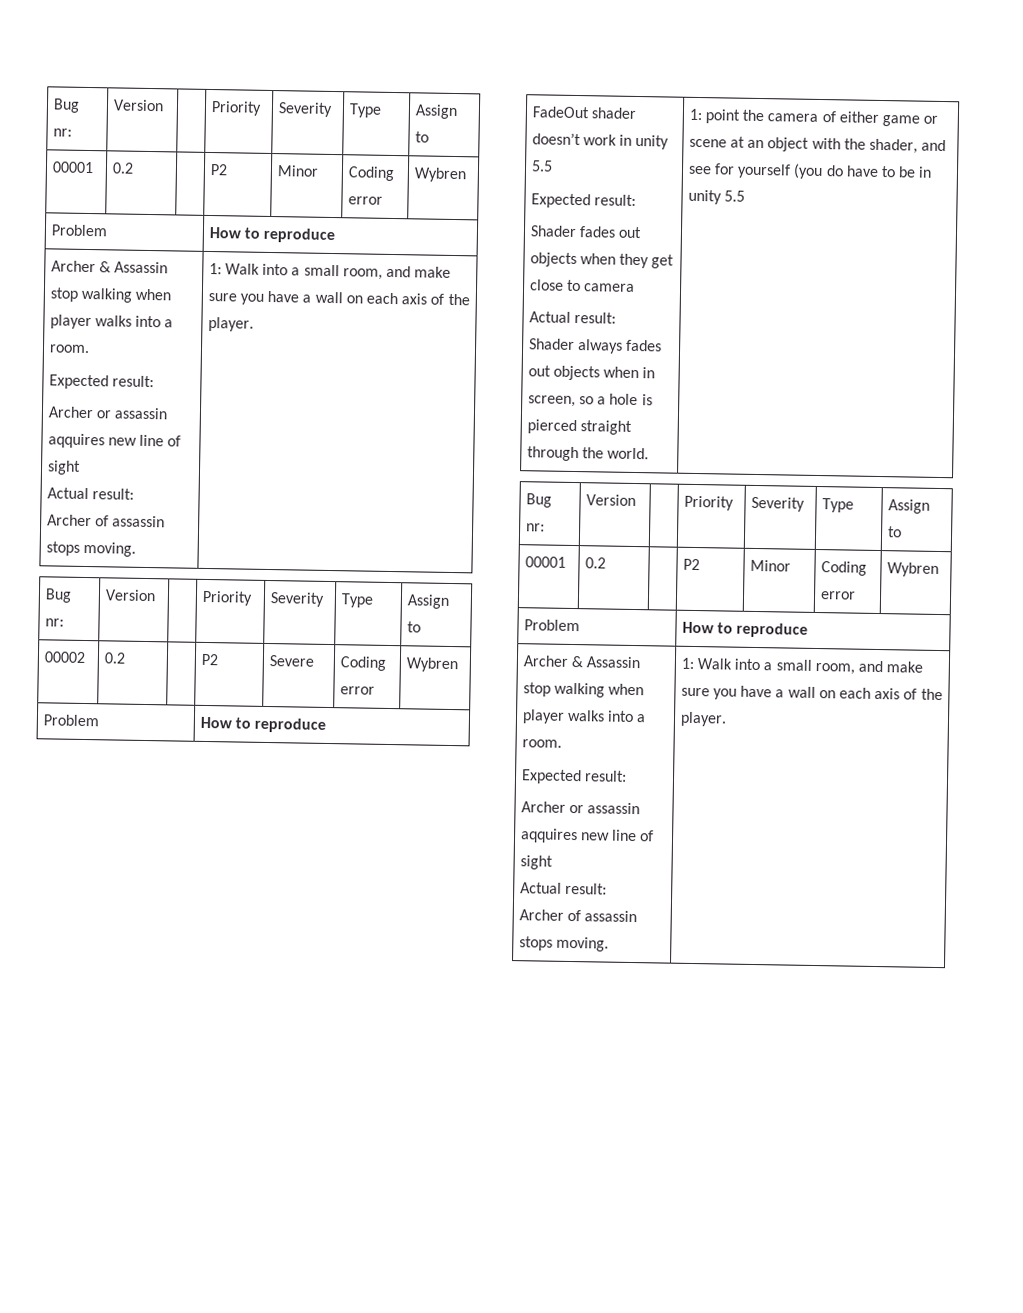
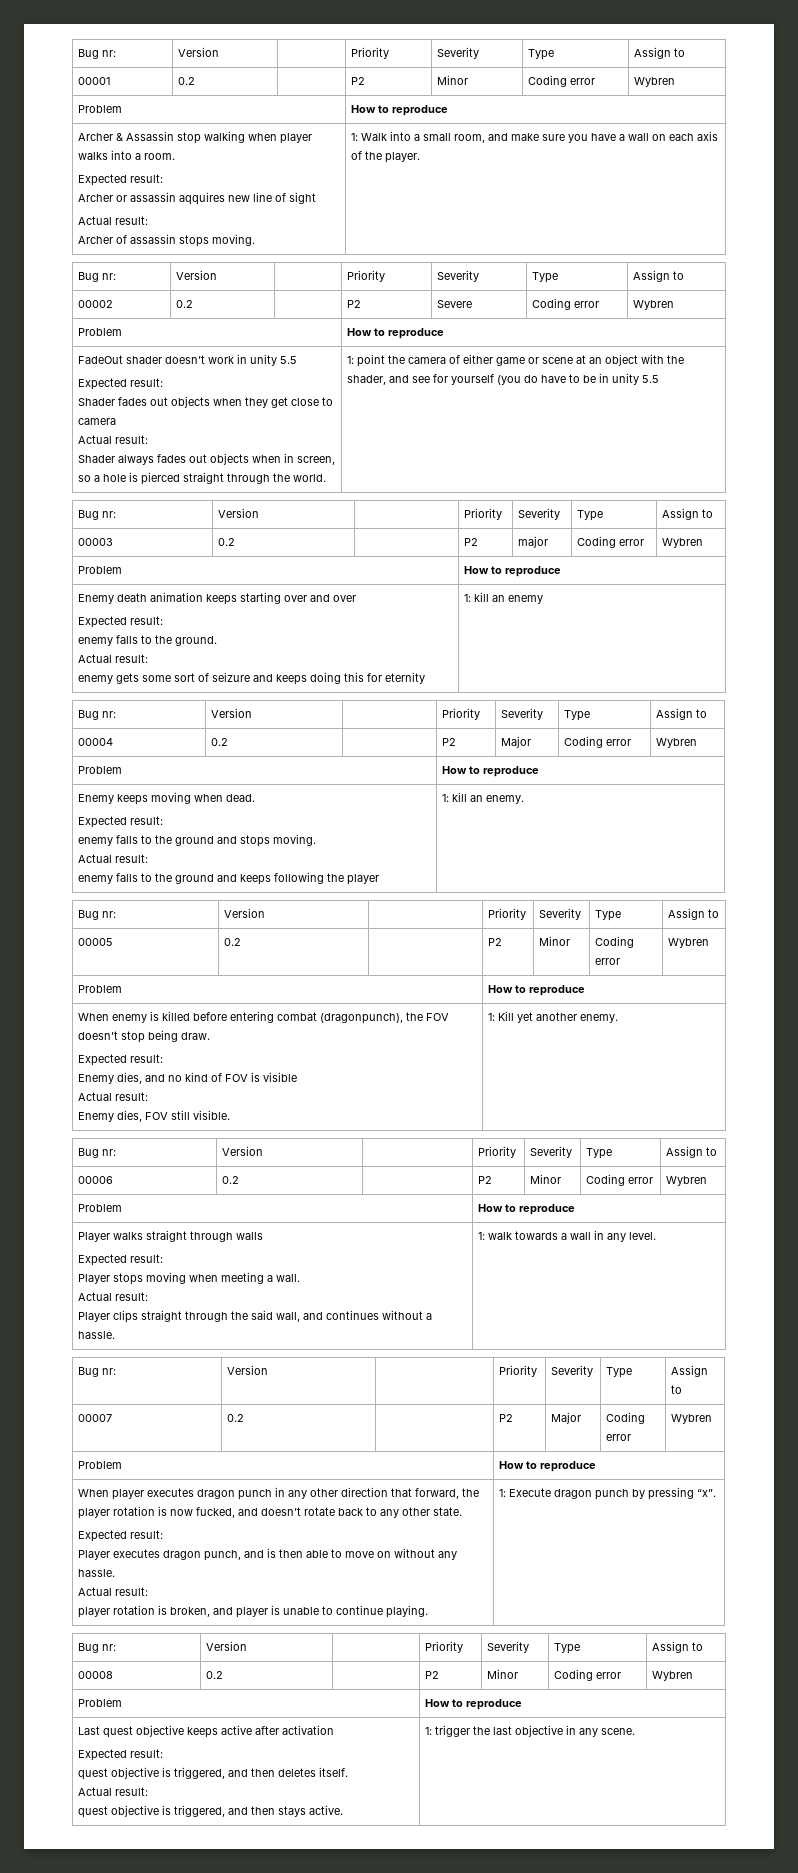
[524,556,566,568] 00001 -> [78,538,114,546] [218,538,236,546] [464,538,479,546] [518,536,549,548] [577,536,645,548] [662,538,704,548] [78,566,123,574] [464,566,562,577] [78,592,357,605] [78,616,164,628] [78,635,218,646] [78,654,149,663] [78,672,426,685] [464,592,544,604] [78,710,117,720] [211,708,253,718] [442,708,481,720] [501,708,544,720] [564,710,591,721] [656,708,708,720] [78,738,114,746] [211,738,229,746] [442,738,457,746] [501,736,532,748] [564,736,632,748] [656,738,698,748] [78,766,123,774] [442,766,540,777] [78,792,256,805] [78,816,164,828] [78,834,317,847] [78,854,149,863] [78,872,380,885] [442,792,525,804] [78,910,117,920] [224,908,266,918] [488,908,527,920] [539,908,582,920] [595,910,622,921] [668,908,720,920] [78,938,114,946] 00003 | 0.2 | | P2 | major | Coding error | Wybren // Problem | How to reproduce // Enemy death animation keeps starting over and over // Expected result: // enemy falls to the ground. // Actual result: // enemy gets some sort of seizure and keeps doing this for eternity | 1: kill an enemy // Bug nr: | Version | | Priority | Severity | Type | Assign to // 00004 | 0.2 | | P2 | Major | Coding error | Wybren // Problem | How to reproduce // Enemy keeps moving when dead. // Expected result: // enemy falls to the ground and stops moving. // Actual result: // enemy falls to the ground and keeps following the player | 1: kill an enemy. // Bug nr: | Version | | Priority | Severity | Type | Assign to // 00005
[522,655,642,669] [522,682,645,698] [521,709,647,724] [521,739,562,748] [520,769,628,785] [520,801,641,815] [519,828,655,844] [519,855,553,870] [519,882,608,895] [518,909,638,923] [518,936,610,952] [680,657,924,675] [680,685,943,701] [679,711,727,727] Archer & Assassin stop walking when player walks into a room. // Expected result: // Archer or assassin aqquires new line of sight // Actual result: // Archer of assassin stops moving. | 1: Walk into a small room, and make sure you have a wall on each axis of the player. -> [78,1011,450,1024] [78,1030,211,1043] [78,1054,164,1066] [78,1072,298,1084] [78,1092,149,1101] [78,1110,231,1122] [488,1011,619,1023] [78,1148,117,1158] [222,1146,264,1156] [478,1146,517,1158] [530,1146,573,1158] [586,1148,613,1159] [666,1146,718,1158] [78,1176,114,1184] [222,1176,240,1184] [478,1176,493,1184] [530,1174,562,1184] [586,1174,654,1186] [666,1176,708,1186] [78,1204,123,1212] [478,1204,576,1215] [78,1230,264,1242] [78,1254,164,1266] [78,1272,301,1285] [78,1292,149,1301] [78,1310,433,1323] [78,1331,116,1339] [478,1230,657,1242] [78,1367,117,1377] [227,1365,269,1375] [499,1365,538,1377] [551,1365,594,1377] [606,1367,633,1378] [671,1365,709,1377] [671,1385,683,1394] [78,1414,113,1422] [227,1414,245,1422] [499,1414,514,1422] [551,1412,582,1424] [606,1412,646,1424] [606,1434,632,1441] [671,1414,713,1424] [78,1461,123,1469] [499,1461,597,1472] [78,1487,480,1500] [78,1506,463,1519] [78,1530,164,1542] [78,1548,458,1561] [78,1569,116,1577] [78,1587,149,1596] [78,1605,429,1618] [499,1487,717,1500] [78,1643,117,1653] [206,1641,248,1651] [425,1641,464,1653] [487,1641,530,1653] [554,1643,581,1654] [652,1641,704,1653] [78,1671,114,1679] [206,1671,224,1679] [425,1671,440,1679] [487,1669,519,1679] [554,1669,622,1681] [652,1671,694,1681] [78,1699,123,1707] [425,1699,523,1710] [78,1725,335,1738] [78,1749,164,1761] [78,1767,349,1780] [78,1787,149,1796] [78,1805,344,1818] [425,1725,636,1737] When enemy is killed before entering combat (dragonpunch), the FOV doesn’t stop being draw. // Expected result: // Enemy dies, and no kind of FOV is visible // Actual result: // Enemy dies, FOV still visible. | 1: Kill yet another enemy. // Bug nr: | Version | | Priority | Severity | Type | Assign to // 00006 | 0.2 | | P2 | Minor | Coding error | Wybren // Problem | How to reproduce // Player walks straight through walls // Expected result: // Player stops moving when meeting a wall. // Actual result: // Player clips straight through the said wall, and continues without a hassle. | 1: walk towards a wall in any level. // Bug nr: | Version | | Priority | Severity | Type | Assign to // 00007 | 0.2 | | P2 | Major | Coding error | Wybren // Problem | How to reproduce // When player executes dragon punch in any other direction that forward, the player rotation is now fucked, and doesn’t rotate back to any other state. // Expected result: // Player executes dragon punch, and is then able to move on without any hassle. // Actual result: // player rotation is broken, and player is unable to continue playing. | 1: Execute dragon punch by pressing “x”. // Bug nr: | Version | | Priority | Severity | Type | Assign to // 00008 | 0.2 | | P2 | Minor | Coding error | Wybren // Problem | How to reproduce // Last quest objective keeps active after activation // Expected result: // quest objective is triggered, and then deletes itself. // Actual result: // quest objective is triggered, and then stays active. | 1: trigger the last objective in any scene.

